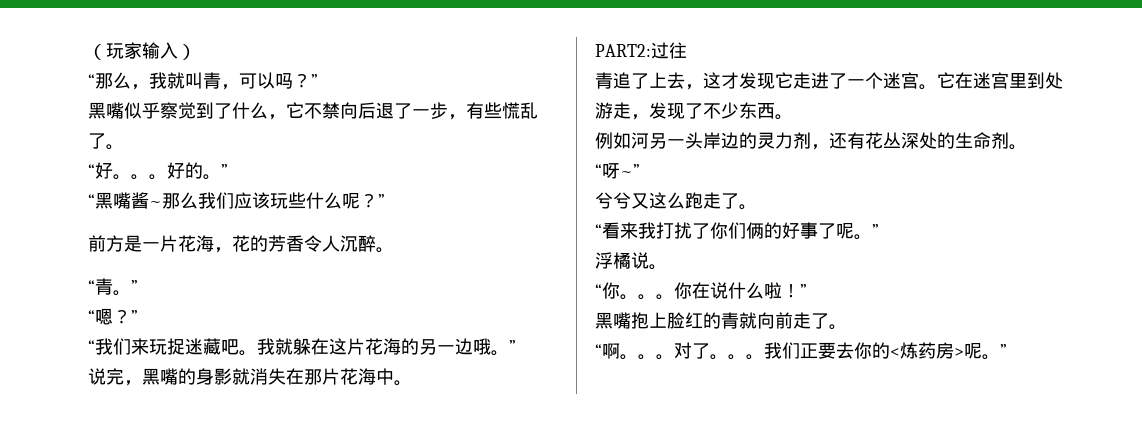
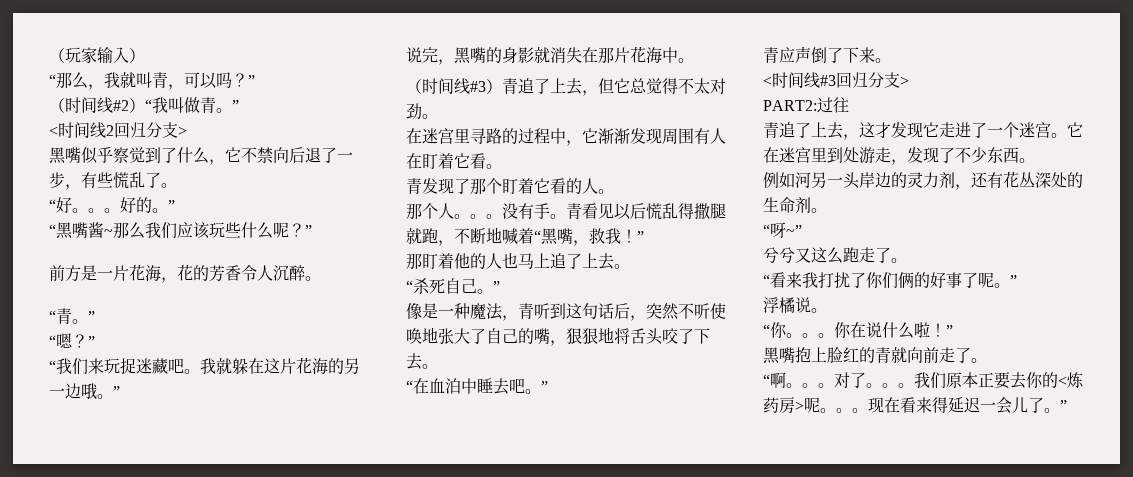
(318, 80) none -> [49,97,239,113] [49,122,187,138] // （时间线#2）“我叫做青。” // <时间线2回归分支>
(412, 383) none -> [406,78,726,96] [406,103,438,119] [406,128,726,146] [406,153,502,169] [406,178,614,195] [406,203,726,220] [406,227,644,246] [406,252,630,270] [406,278,500,294] [406,303,726,321] [406,327,710,346] [406,353,438,370] [406,378,548,395] [763,46,891,64] [763,72,909,88] // （时间线#3）青追了上去，但它总觉得不太对劲。 // 在迷宫里寻路的过程中，它渐渐发现周围有人在盯着它看。 // 青发现了那个盯着它看的人。 // 那个人。。。没有手。青看见以后慌乱得撒腿就跑，不断地喊着“黑嘴，救我！” // 那盯着他的人也马上追了上去。 // “杀死自己。” // 像是一种魔法，青听到这句话后，突然不听使唤地张大了自己的嘴，狠狠地将舌头咬了下去。 // “在血泊中睡去吧。” // 青应声倒了下来。 // <时间线#3回归分支>
(800, 350) none -> [946,372,978,388] 原本
(1000, 357) none -> [836,397,1060,414] 。。现在看来得延迟一会儿了。

